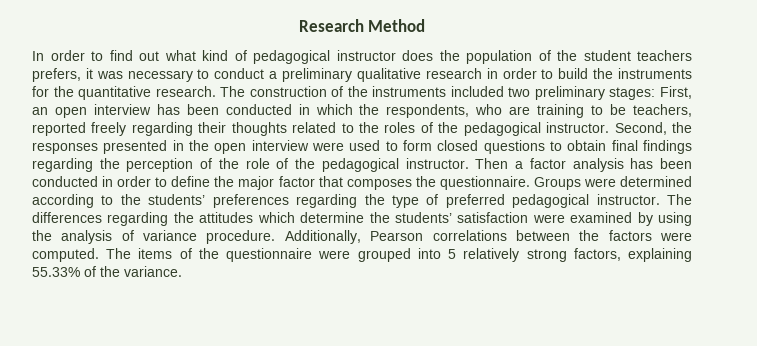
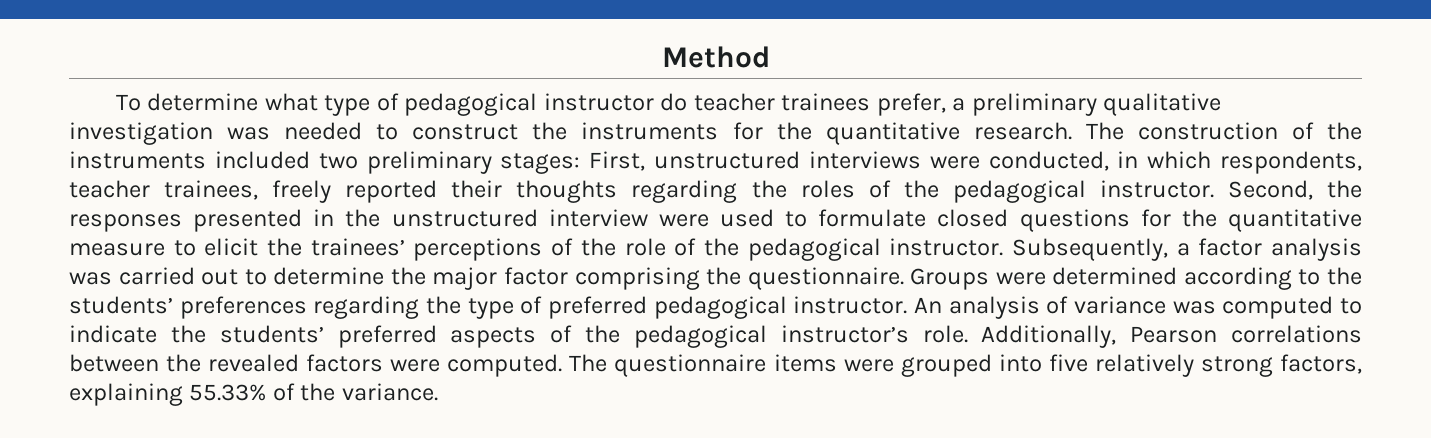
[298,19,364,32] Research -> (661, 57) none
[32,50,692,64] [32,68,589,82] In order to find out what kind of pedagogical instructor does the population of the student teachers prefers, it was necessary to conduct a preliminary qualitative research in order to build -> [115,93,1222,116] [69,122,519,145] To determine what type of pedagogical instructor do teacher trainees prefer, a preliminary qualitative investigation was needed to construct
[32,104,692,118] [32,122,354,136] an open interview has been conducted in which the respondents, who are training to be teachers, reported freely regarding their thoughts related to -> [654,151,1362,174] [69,180,738,203] unstructured interviews were conducted, in which respondents, teacher trainees, freely reported their thoughts regarding
[214,143,247,154] open -> [391,209,538,227] unstructured
[402,140,432,151] form -> [818,209,927,227] formulate
[549,140,692,154] [32,158,194,172] to obtain final findings regarding the perception -> [1140,209,1362,232] [69,238,543,261] for the quantitative measure to elicit the trainees’ perceptions
[475,158,509,169] Then -> [1011,238,1168,261] Subsequently,
[630,158,693,169] [32,176,211,187] has been conducted in order to define -> [69,267,385,285] was carried out to determine
[318,176,412,190] that composes -> [574,267,700,290] comprising
[667,194,692,205] [32,212,692,226] [32,230,276,244] The differences regarding the attitudes which determine the students’ satisfaction were examined by using the analysis of variance procedure. -> [913,296,1362,319] [69,325,968,348] An analysis of variance was computed to indicate the students’ preferred aspects of the pedagogical instructor’s role.
(600, 235) none -> [208,354,300,372] revealed
[138,248,313,262] items of the questionnaire -> [614,354,837,377] questionnaire items
[448,249,457,259] 5 -> [1048,354,1088,372] five

